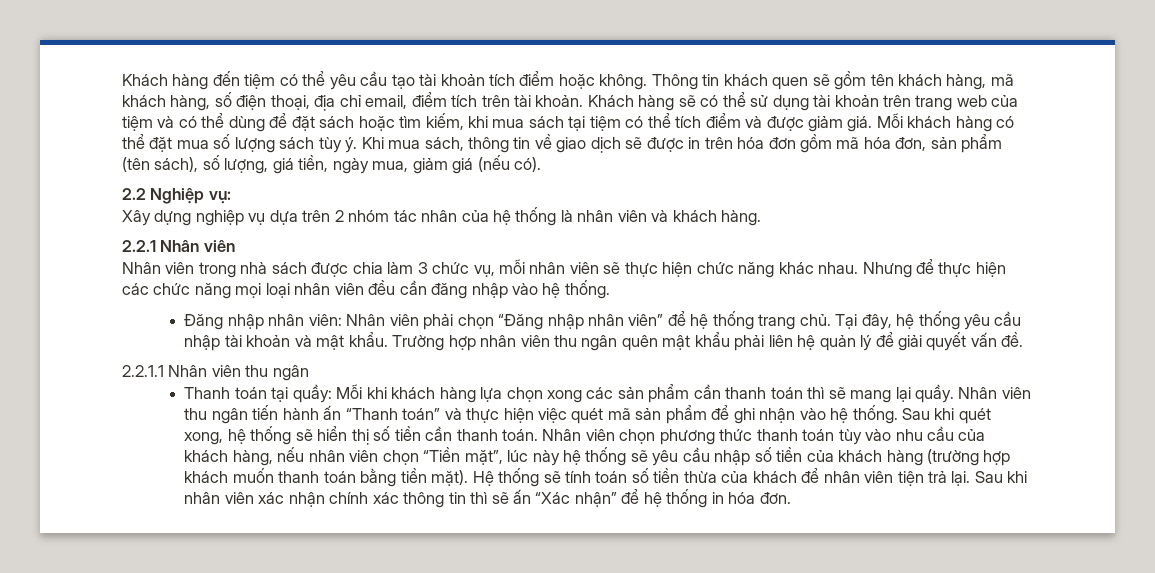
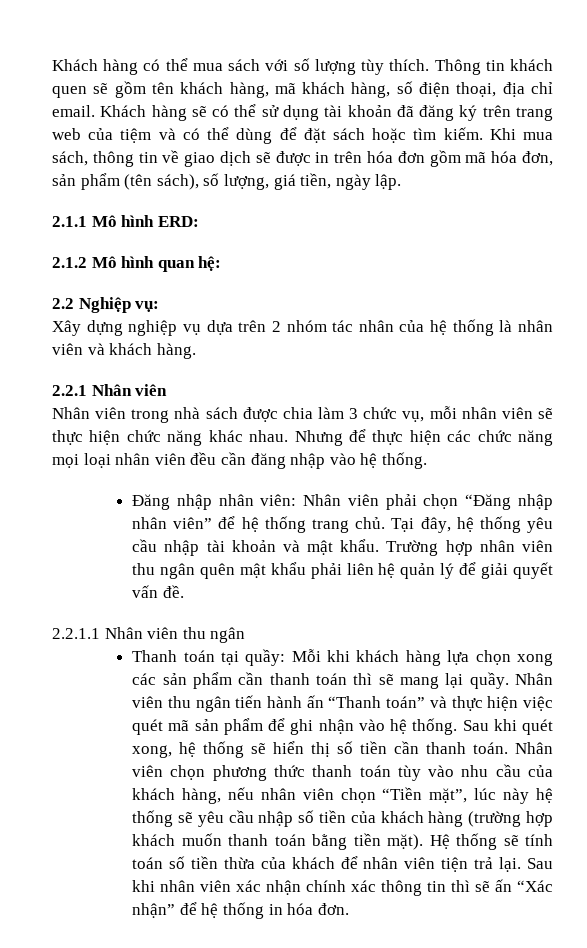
[122,71,648,90] Khách hàng đến tiệm có thể yêu cầu tạo tài khoản tích điểm hoặc không. -> [52,58,430,75] Khách hàng có thể mua sách với số lượng tùy thích.
[365,92,584,109] email, điểm tích trên tài khoản. -> [52,105,95,117] email.
(879, 101) none -> [396,105,478,121] đã đăng ký
[425,113,1015,132] [122,134,358,153] kiếm, khi mua sách tại tiệm có thể tích điểm và được giảm giá. Mỗi khách hàng có thể đặt mua số lượng sách tùy ý. -> [443,127,483,140] kiếm.
[372,155,542,174] mua, giảm giá (nếu có). -> [375,174,402,190] [52,215,199,227] [52,256,222,272] lập. // 2.1.1 Mô hình ERD: // 2.1.2 Mô hình quan hệ:

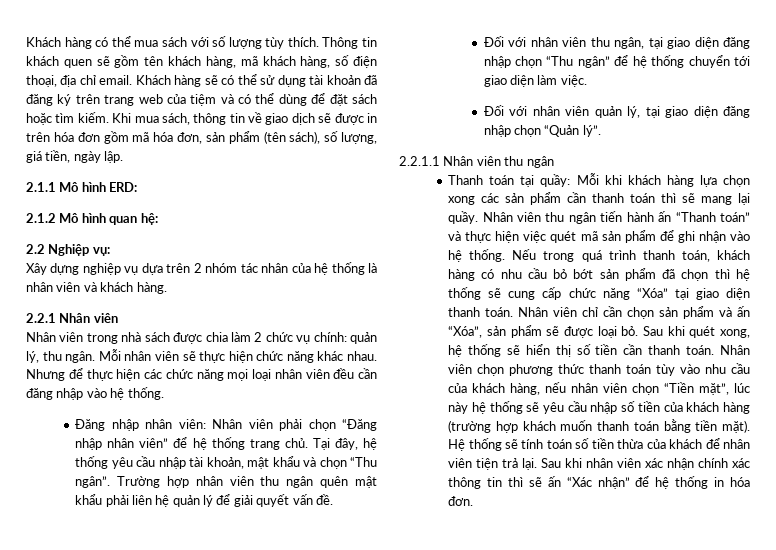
[349,406,457,422] 3 chức vụ, mỗi -> [254,332,378,344] [26,349,121,363] 2 chức vụ chính: quản lý, thu ngân. Mỗi
[231,539,380,555] khoản và mật khẩu. -> [206,456,378,469] [75,476,111,488] khoản, mật khẩu và chọn “Thu ngân”.
(184, 591) none -> [483,36,750,49] [483,55,750,68] [483,75,587,87] [483,105,750,118] [483,125,601,137] // Đối với nhân viên thu ngân, tại giao diện đăng nhập chọn “Thu ngân” để hệ thống chuyển tới giao diện làm việc. // Đối với nhân viên quản lý, tại giao diện đăng nhập chọn “Quản lý”.
(458, 726) none -> [512,249,750,262] [448,268,750,281] [448,287,750,300] [448,306,751,319] [448,325,639,338] Nếu trong quá trình thanh toán, khách hàng có nhu cầu bỏ bớt sản phẩm đã chọn thì hệ thống sẽ cung cấp chức năng “Xóa” tại giao diện thanh toán. Nhân viên chỉ cần chọn sản phẩm và ấn “Xóa”, sản phẩm sẽ được loại bỏ.

